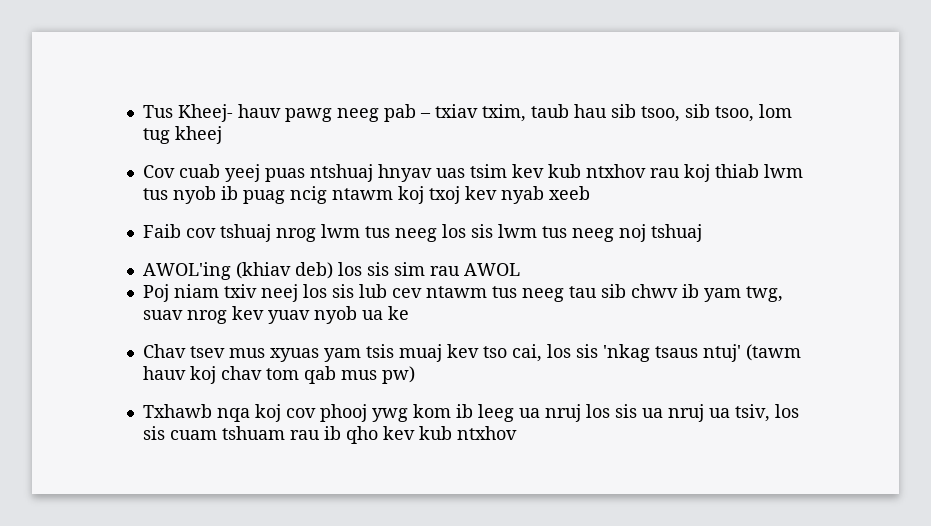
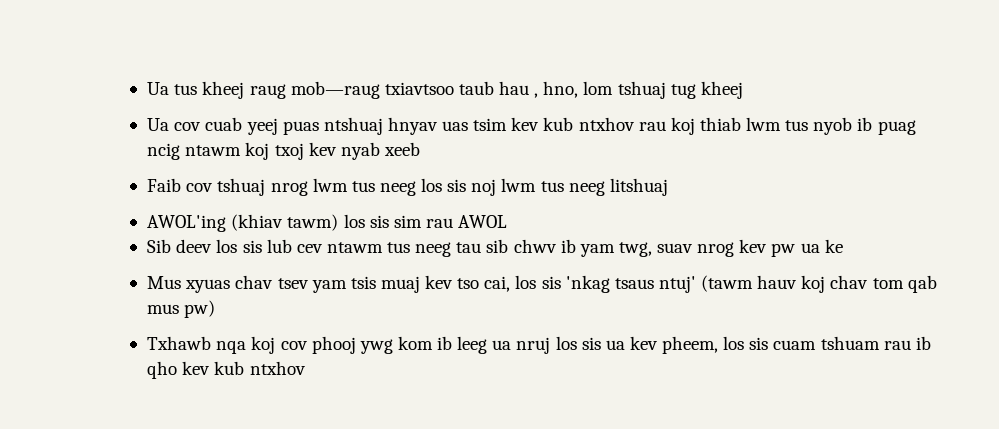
[143,104,793,122] Tus Kheej- hauv pawg neeg pab – txiav txim, taub hau sib tsoo, sib tsoo, lom -> [147,81,666,99] Ua tus kheej raug mob—raug txiavtsoo taub hau , hno, lom tshuaj
[143,165,176,178] Cov -> [147,118,202,131] Ua cov
[498,224,703,242] lwm tus neeg noj tshuaj -> [471,178,668,196] noj lwm tus neeg litshuaj
[295,262,334,279] deb) -> [287,214,339,231] tawm)
[143,284,299,302] Poj niam txiv neej -> [147,239,213,253] Sib deev
[268,306,358,324] yuav nyob -> [771,243,796,257] pw
[143,344,320,362] Chav tsev mus xyuas -> [147,275,309,293] Mus xyuas chav tsev
[668,404,771,422] nruj ua tsiv, -> [629,336,719,354] kev pheem,

